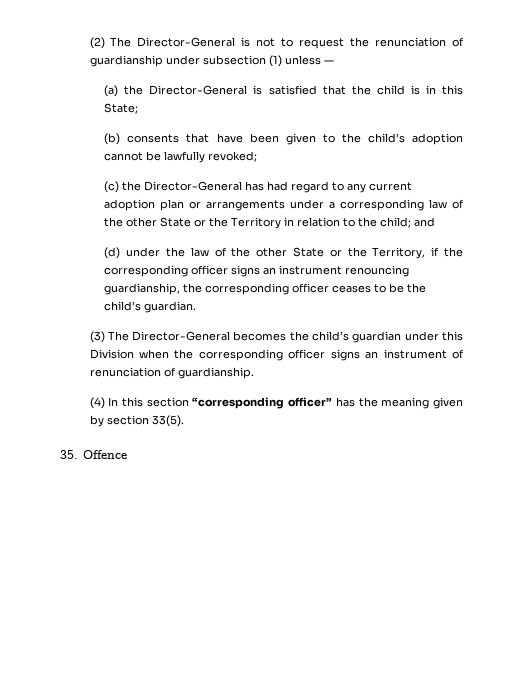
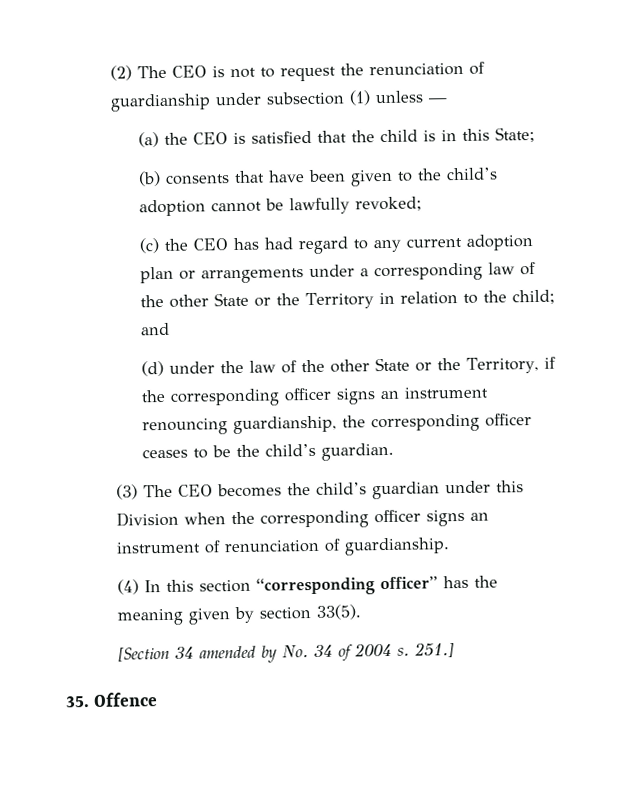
[137,37,236,47] Director-General -> [172,65,208,78] CEO
[149,85,248,95] Director-General -> [192,132,228,145] CEO
[144,181,243,191] Director-General -> [192,238,228,251] CEO
[132,331,231,341] Director-General -> [178,484,214,497] CEO
(184, 421) none -> [118,642,456,663] // [Section 34 amended by No. 34 of 2004 s. 251.]

